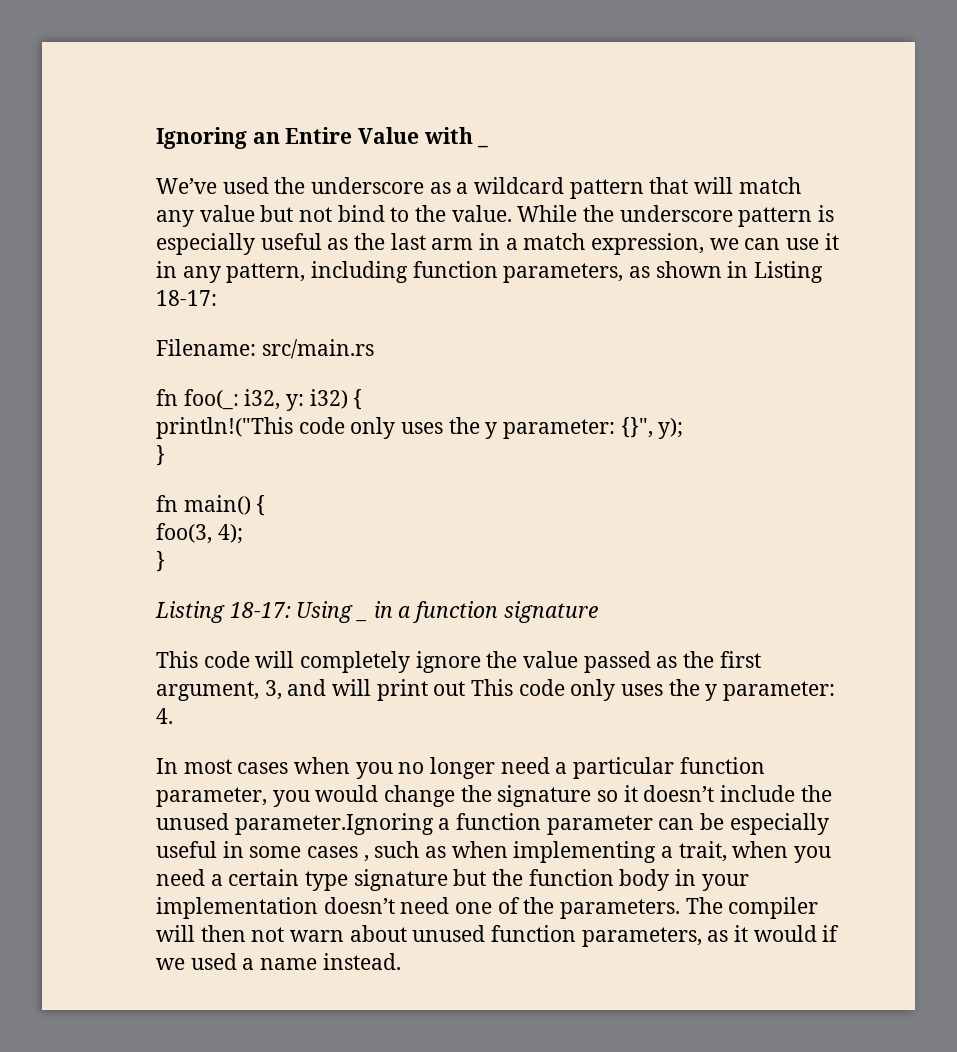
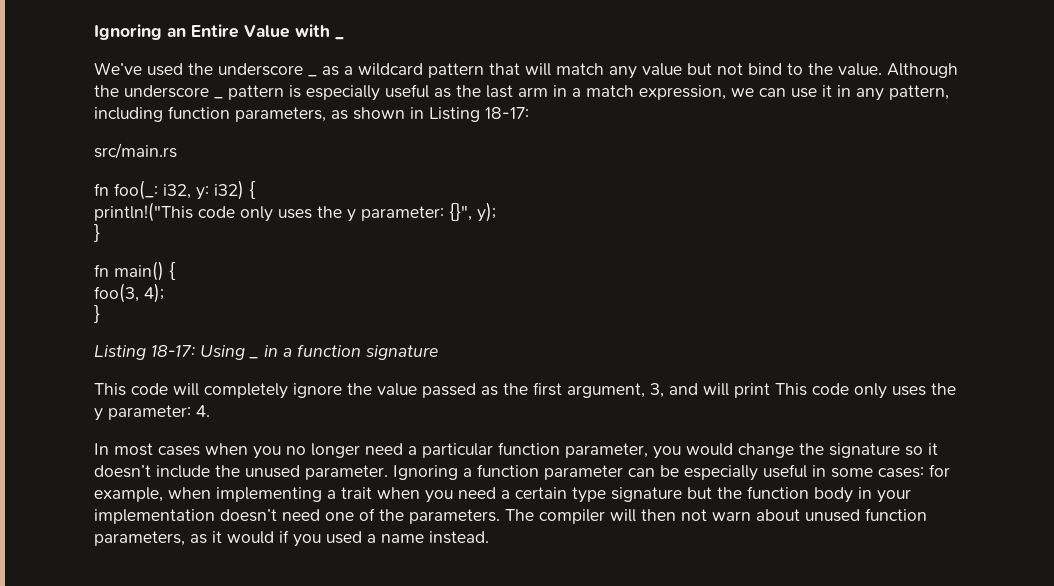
(425, 185) none -> [308,75,317,77] _
[517,205,733,222] While the underscore -> [887,63,958,78] [94,85,223,99] Although the underscore _
[156,339,256,356] Filename: -> (529, 113) none
[433,681,466,696] out -> (770, 390) none
[234,813,434,835] parameter.Ignoring -> [305,465,458,480] parameter. Ignoring
[307,841,447,862] cases , such as -> [878,464,950,478] [94,487,163,502] cases: for example,
[678,841,727,862] trait, -> [341,487,372,499] trait
[156,958,185,970] we -> [293,534,321,547] you

